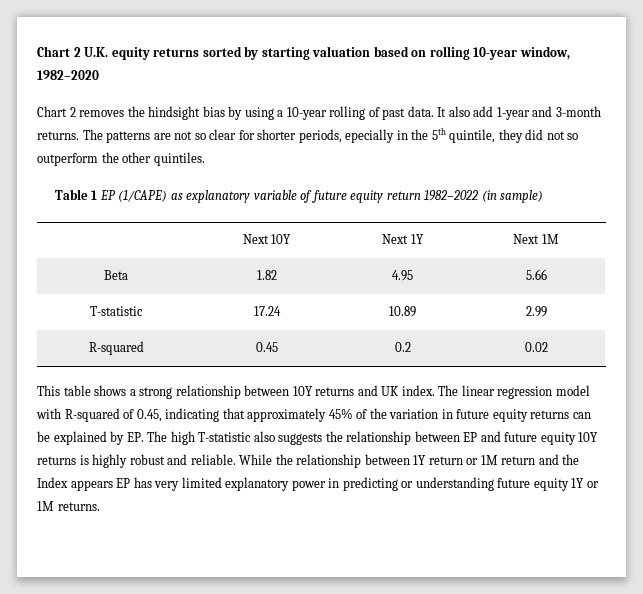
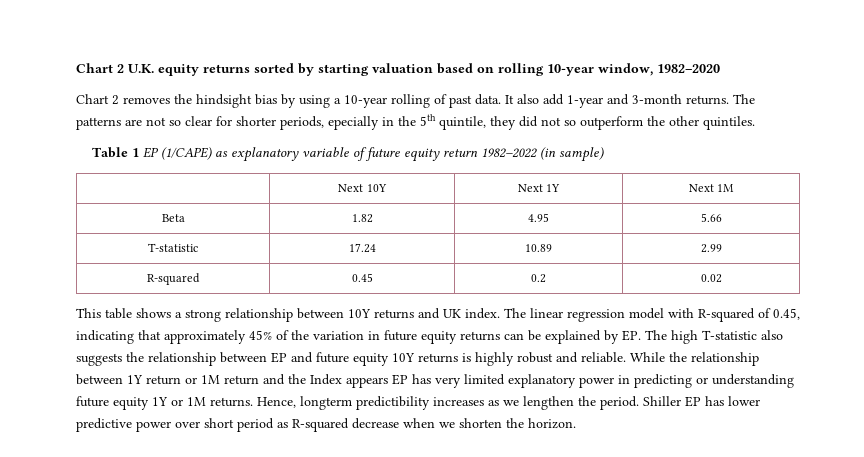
(100, 506) none -> [257,396,760,410] [76,418,576,432] Hence, longterm predictibility increases as we lengthen the period. Shiller EP has lower predictive power over short period as R-squared decrease when we shorten the horizon.

